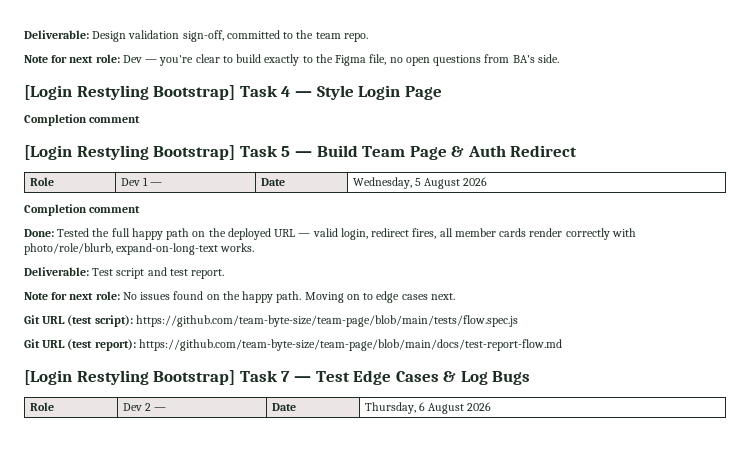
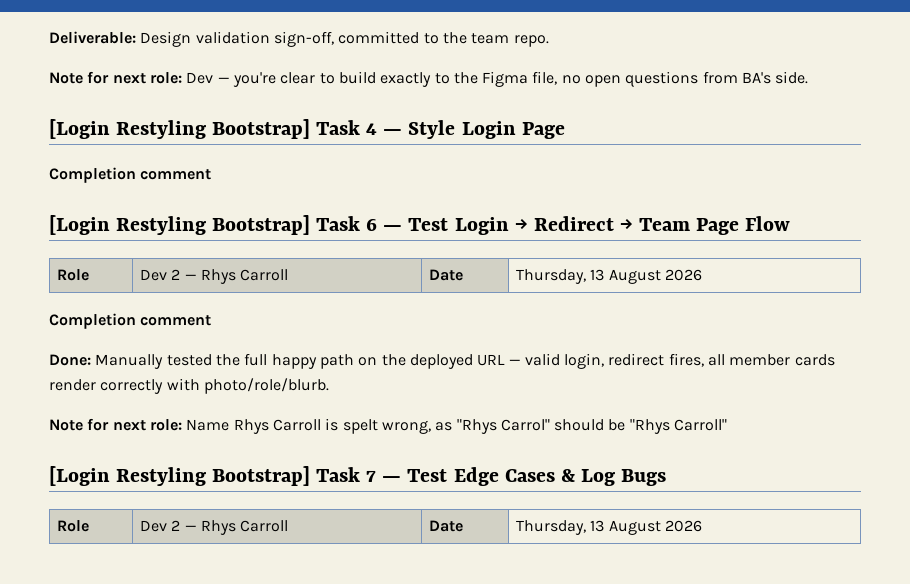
[281,145,578,160] [29,177,54,186] [120,177,163,186] [260,178,285,186] [352,177,421,189] 5 — Build Team Page & Auth Redirect // Role | Dev 1 — | Date | Wednesday, 5 -> [366,216,790,235] [56,269,89,281] [139,269,289,284] [428,269,463,281] [515,269,605,284] 6 — Test Login → Redirect → Team Page Flow // Role | Dev 2 — Rhys Carroll | Date | Thursday, 13
[57,228,90,237] Tested -> [95,354,212,369] Manually tested
[24,243,255,255] [24,267,225,279] [24,291,455,303] [24,315,518,327] [24,339,562,351] photo/role/blurb, expand-on-long-text works. // Deliverable: Test script and test report. // Note for next role: No issues found on the happy path. Moving on to edge cases next. // Git URL (test script): https://github.com/team-byte-size/team-page/blob/main/tests/flow.spec.js // Git URL (test report): https://github.com/team-byte-size/team-page/blob/main/docs/test-report-flow.md -> [203,378,329,394] [49,418,728,434] photo/role/blurb. // Note for next role: Name Rhys Carroll is spelt wrong, as "Rhys Carrol" should be "Rhys Carroll"
[271,403,296,411] [364,402,425,414] | Date | Thursday, 6 -> [200,520,289,535] [428,520,463,532] [515,520,605,535] Rhys Carroll | Date | Thursday, 13

